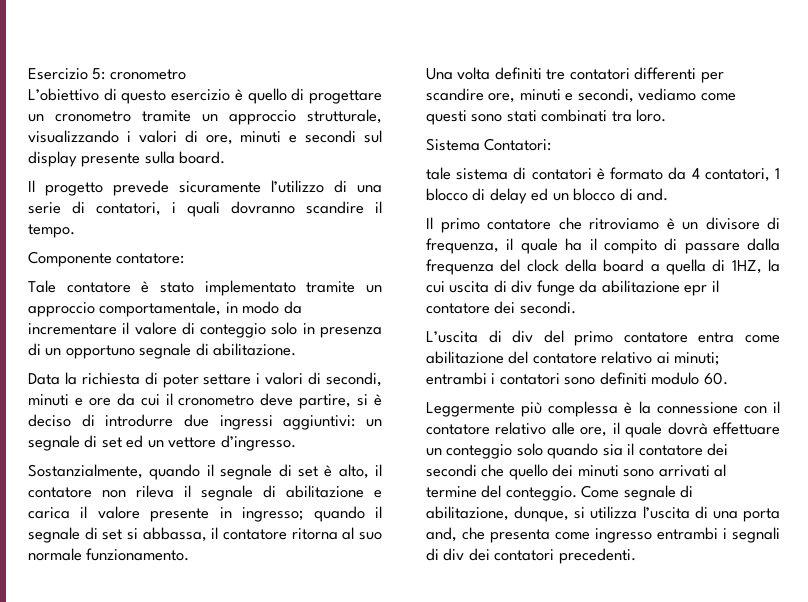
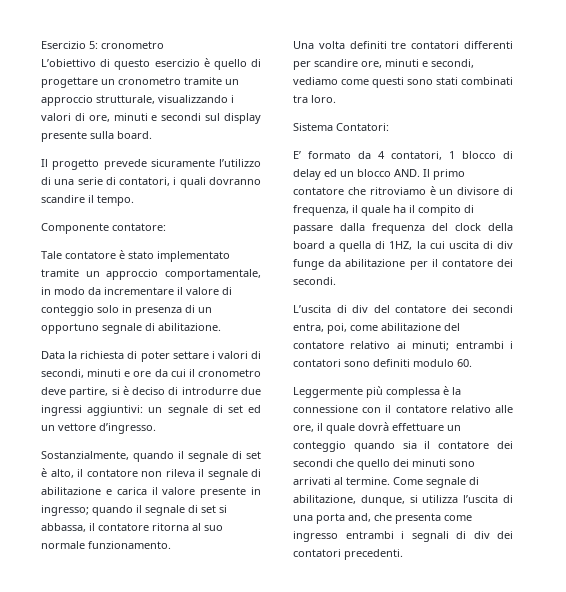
[426,167,605,180] tale sistema di contatori è -> [293,151,301,159] E’
[619,188,669,201] di and. // -> [394,169,420,177] AND.
[684,285,708,296] epr -> [409,261,428,270] per
[574,331,735,346] primo contatore entra -> [395,305,513,313] [293,323,347,334] contatore dei secondi entra, poi,
[516,443,543,456] solo -> (346, 446) none
[426,485,577,501] termine del conteggio. -> [346,477,390,485] termine.

